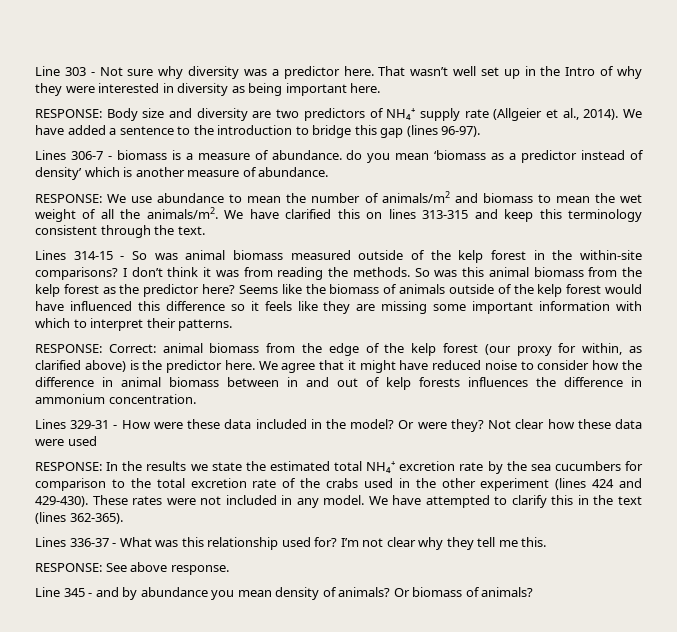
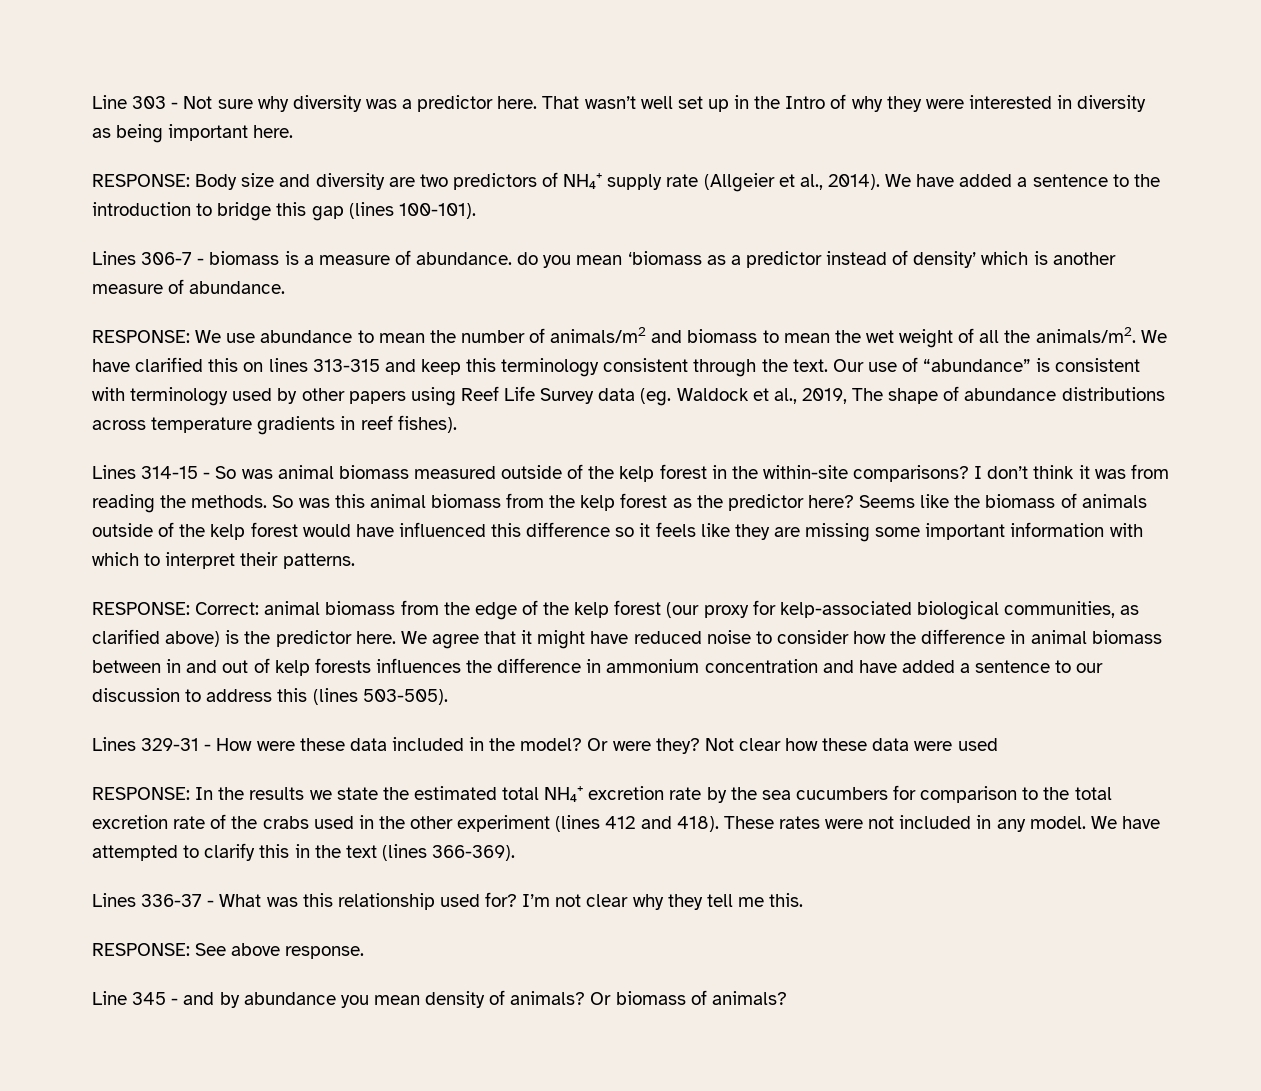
[441,126,481,137] 96-97). -> [398,203,476,219] 100-101).
(205, 230) none -> [832,357,1141,372] [92,386,1165,406] [92,415,457,435] Our use of “abundance” is consistent with terminology used by other papers using Reef Life Survey data (eg. Waldock et al., 2019, The shape of abundance distributions across temperature gradients in reef fishes).
[582,343,623,355] within, -> [779,601,1116,620] kelp-associated biological communities,
[108,394,196,404] concentration. -> [704,659,1104,673] [92,688,448,705] concentration and have added a sentence to our discussion to address this (lines 503-505).
[592,478,642,488] [35,496,88,507] 424 and 429-430). -> [605,816,719,832] 412 and 418).
[69,513,123,524] 362-365). -> [432,845,516,861] 366-369).

